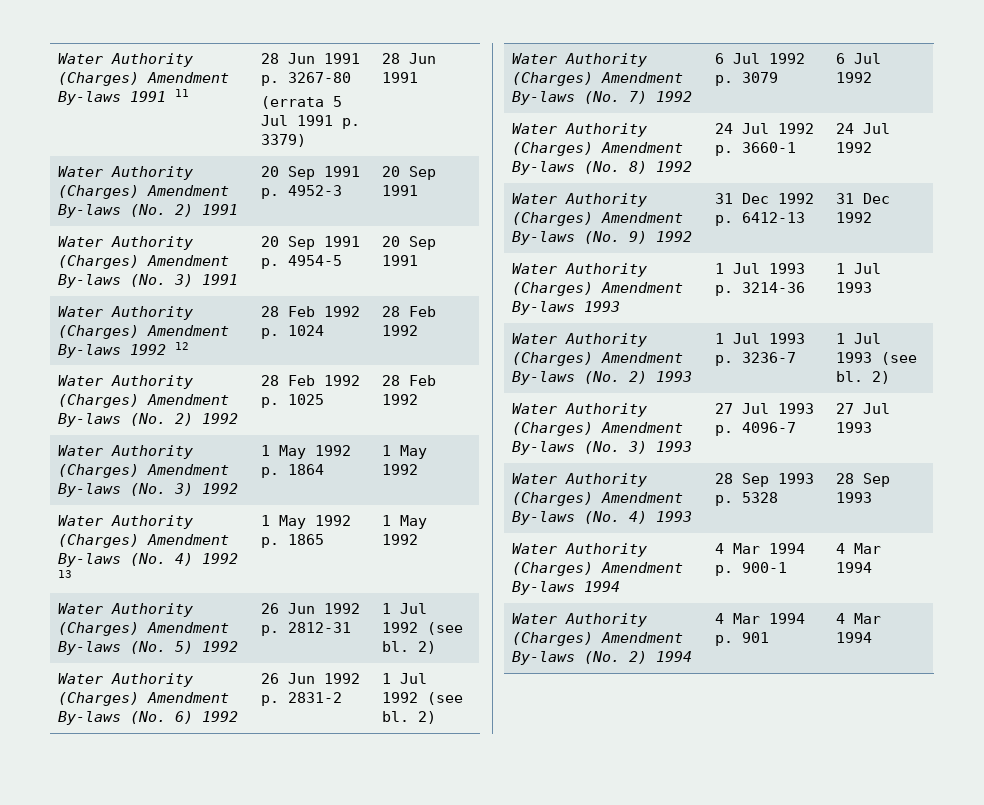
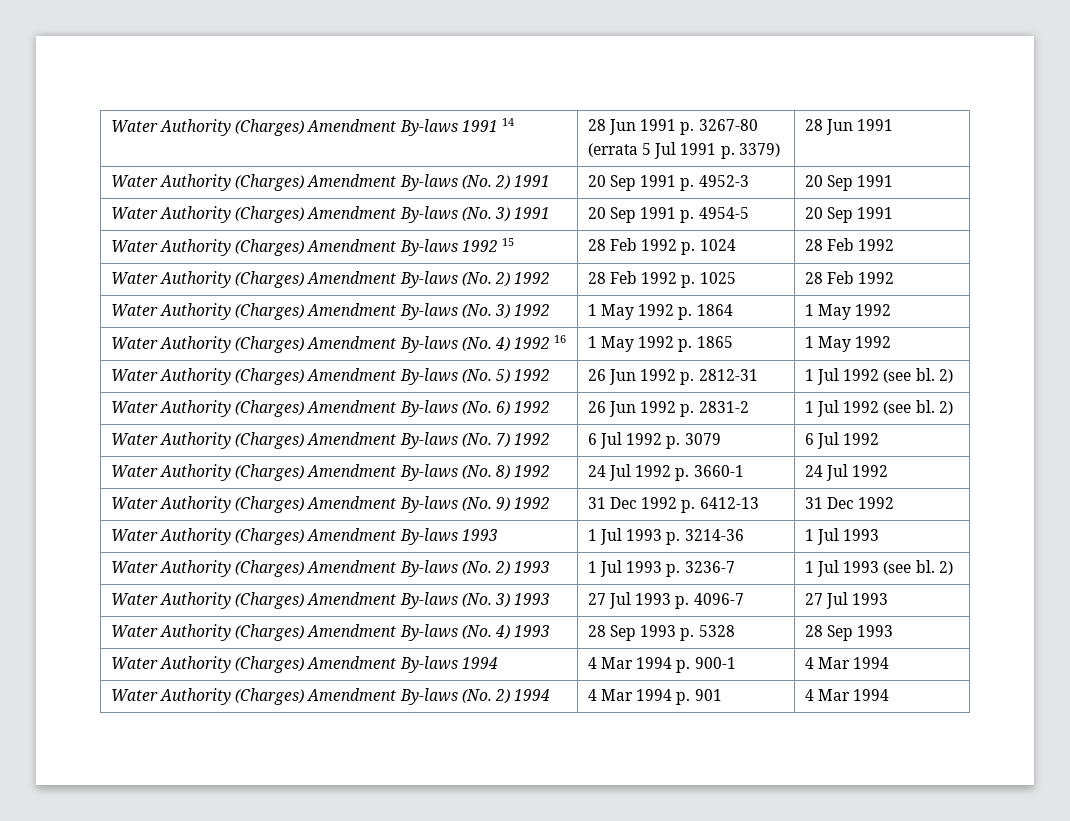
[175,89,190,97] 11 -> [502,118,515,126] 14
[175,342,190,350] 12 -> [502,238,515,246] 15
[58,570,73,578] 13 -> [554,335,567,343] 16

